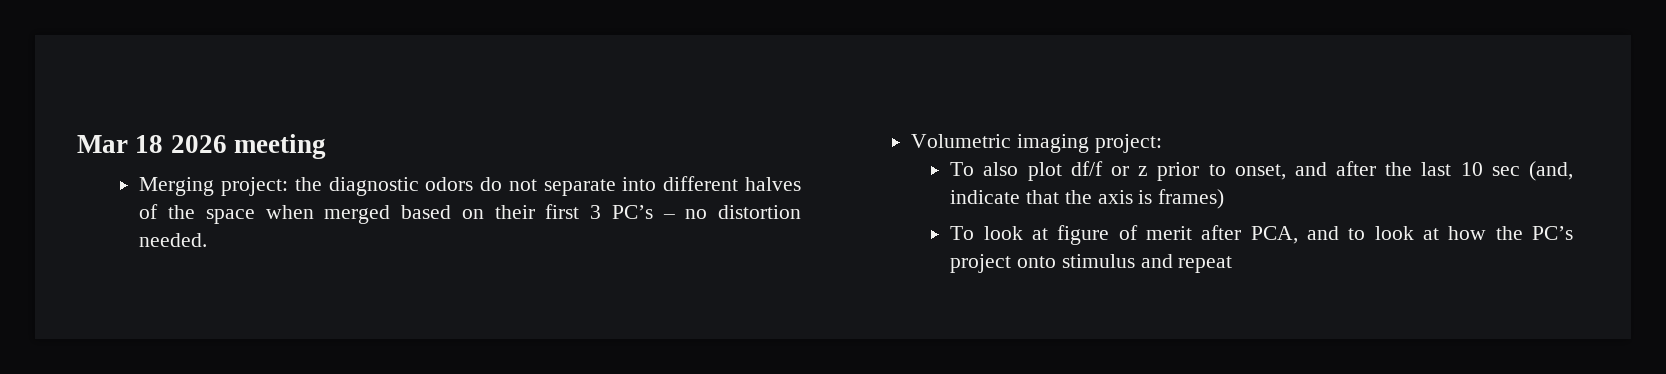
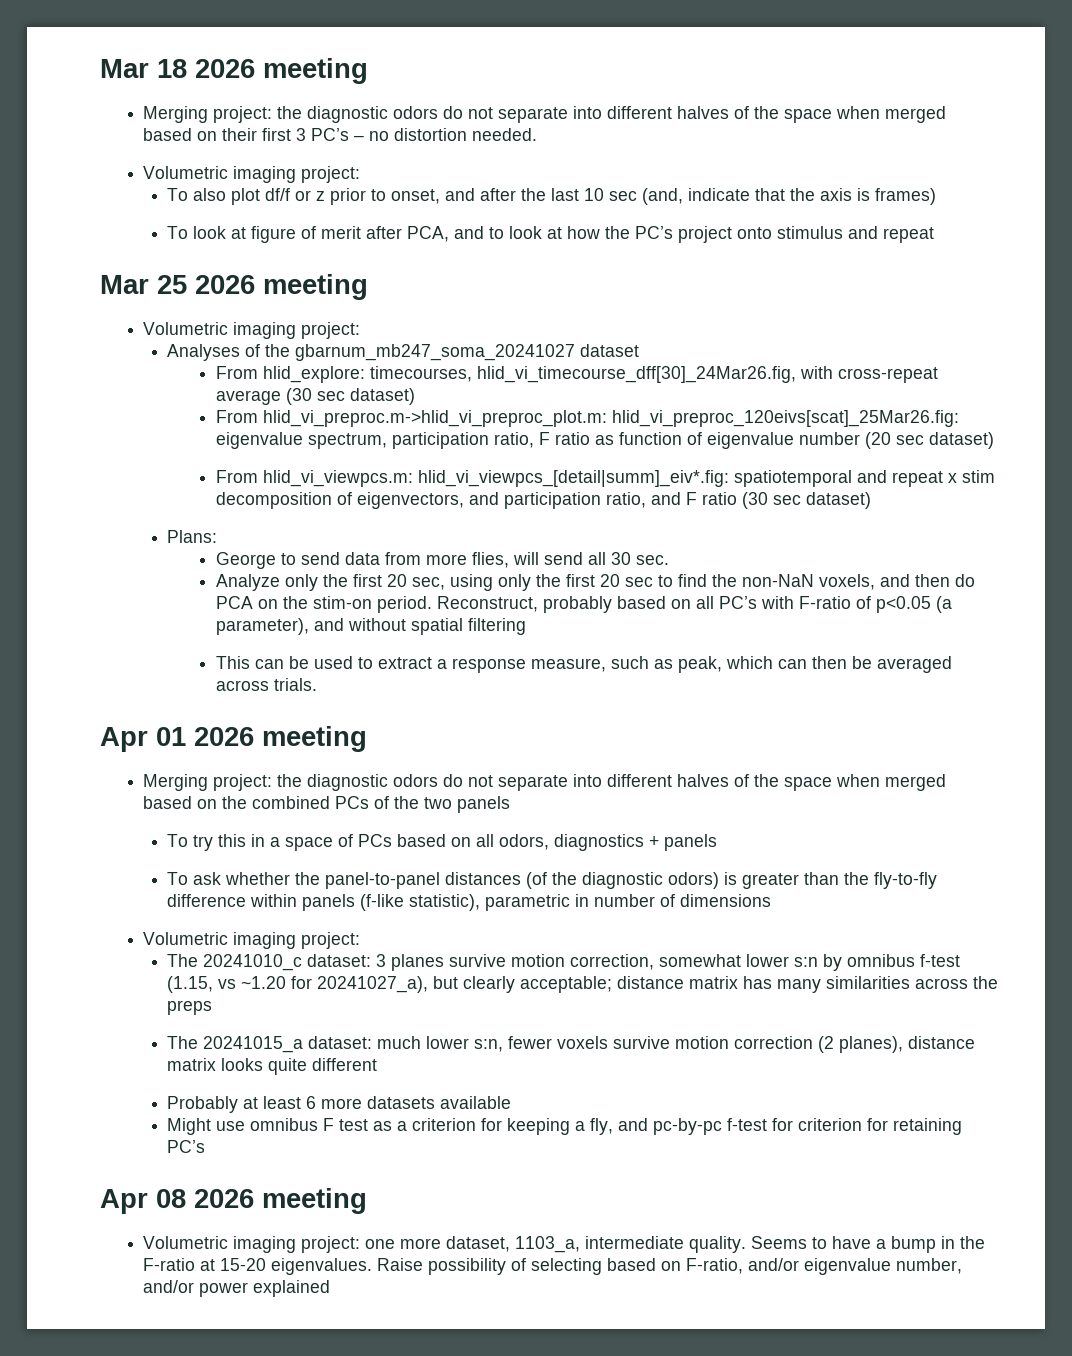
(1233, 264) none -> [100,274,368,300] [143,322,361,339] [167,344,640,361] [215,366,938,383] [215,388,415,405] [215,410,959,427] [215,432,994,449] [215,470,995,487] [215,492,871,509] [167,530,218,543] [215,552,669,569] [215,574,975,591] [215,596,952,613] [215,618,526,635] [215,656,952,673] [215,678,317,691] [100,726,367,752] [143,774,947,791] [143,796,511,813] [167,834,718,851] [167,872,938,889] [167,894,772,911] [143,932,361,949] [167,954,961,971] [167,976,999,993] [167,1000,213,1015] [167,1036,976,1053] [167,1058,378,1075] [167,1096,512,1113] [167,1118,963,1135] [167,1140,206,1153] [100,1188,367,1214] [143,1236,986,1253] [143,1258,963,1275] [143,1280,331,1297] // Mar 25 2026 meeting // Volumetric imaging project: // Analyses of the gbarnum_mb247_soma_20241027 dataset // From hlid_explore: timecourses, hlid_vi_timecourse_dff[30]_24Mar26.fig, with cross-repeat average (30 sec dataset) // From hlid_vi_preproc.m->hlid_vi_preproc_plot.m: hlid_vi_preproc_120eivs[scat]_25Mar26.fig: eigenvalue spectrum, participation ratio, F ratio as function of eigenvalue number (20 sec dataset) // From hlid_vi_viewpcs.m: hlid_vi_viewpcs_[detail|summ]_eiv*.fig: spatiotemporal and repeat x stim decomposition of eigenvectors, and participation ratio, and F ratio (30 sec dataset) // Plans: // George to send data from more flies, will send all 30 sec. // Analyze only the first 20 sec, using only the first 20 sec to find the non-NaN voxels, and then do PCA on the stim-on period. Reconstruct, probably based on all PC’s with F-ratio of p<0.05 (a parameter), and without spatial filtering // This can be used to extract a response measure, such as peak, which can then be averaged across trials. // Apr 01 2026 meeting // Merging project: the diagnostic odors do not separate into different halves of the space when merged based on the combined PCs of the two panels // To try this in a space of PCs based on all odors, diagnostics + panels // To ask whether the panel-to-panel distances (of the diagnostic odors) is greater than the fly-to-fly difference within panels (f-like statistic), parametric in number of dimensions // Volumetric imaging project: // The 20241010_c dataset: 3 planes survive motion correction, somewhat lower s:n by omnibus f-test (1.15, vs ~1.20 for 20241027_a), but clearly acceptable; distance matrix has many similarities across the preps // The 20241015_a dataset: much lower s:n, fewer voxels survive motion correction (2 planes), distance matrix looks quite different // Probably at least 6 more datasets available // Might use omnibus F test as a criterion for keeping a fly, and pc-by-pc f-test for criterion for retaining PC’s // Apr 08 2026 meeting // Volumetric imaging project: one more dataset, 1103_a, intermediate quality. Seems to have a bump in the F-ratio at 15-20 eigenvalues. Raise possibility of selecting based on F-ratio, and/or eigenvalue number, and/or power explained

